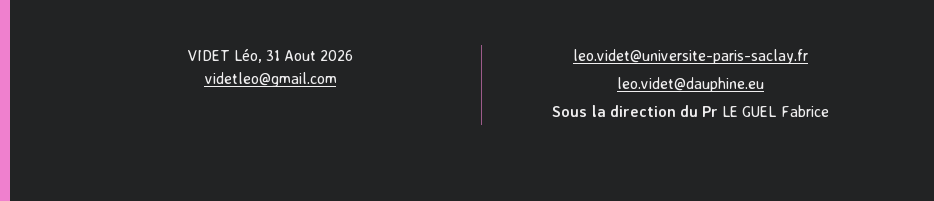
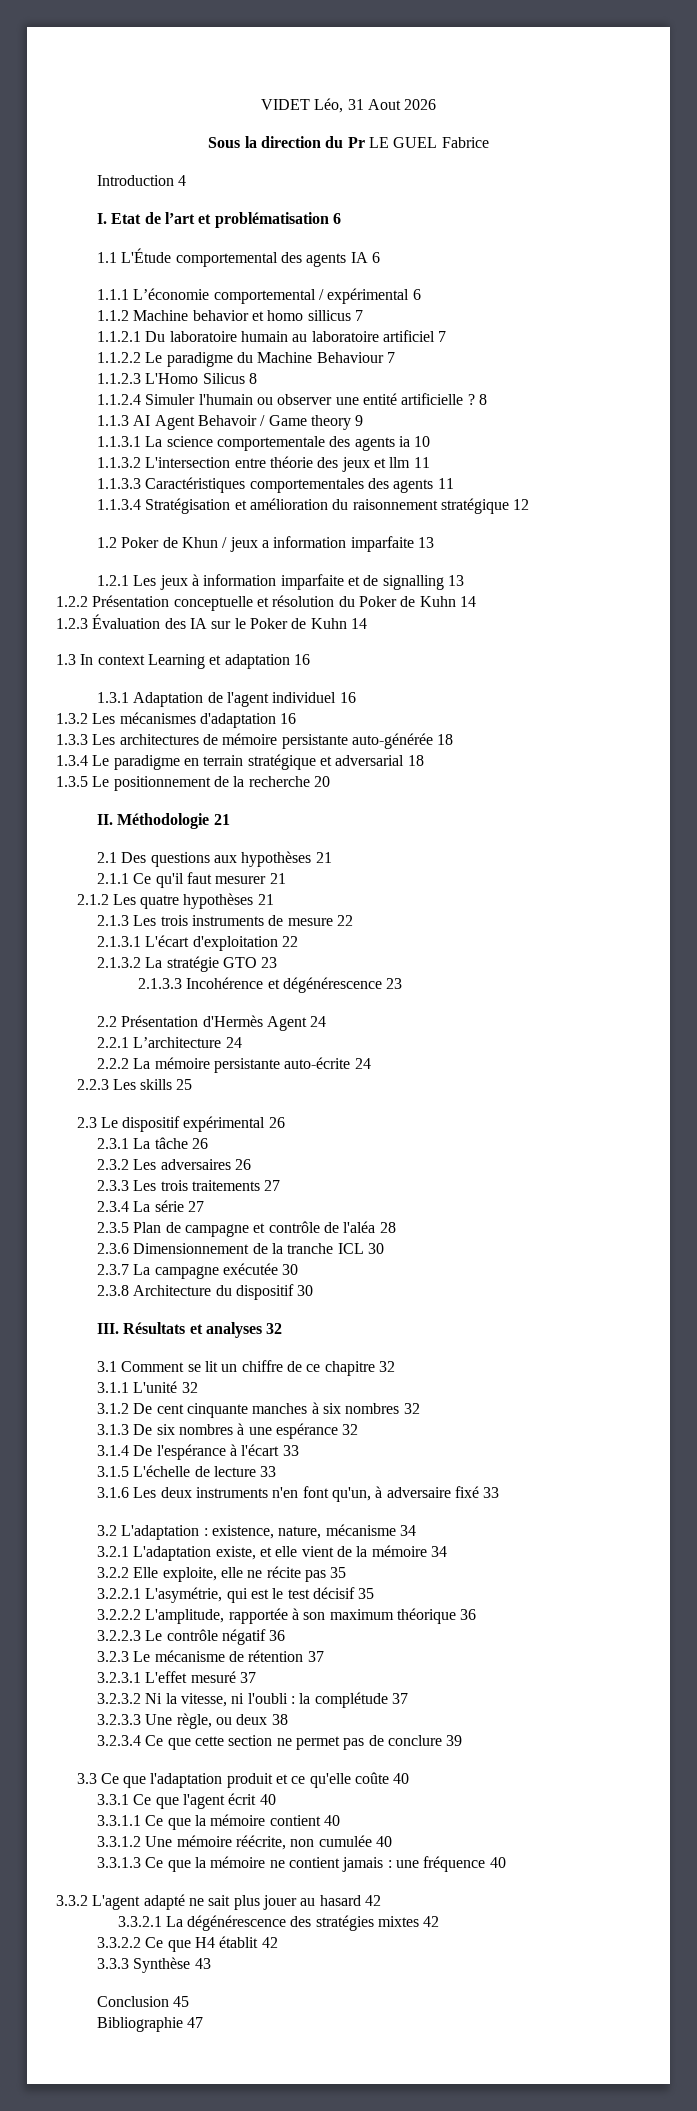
[204,72,337,87] [573,49,808,64] [617,77,764,92] // videtleo@gmail.com // leo.videt@universite-paris-saclay.fr // leo.videt@dauphine.eu -> (437, 104) none
(829, 111) none -> [97,175,187,186] [97,212,341,228] [97,248,380,267] [97,288,421,304] [97,310,363,321] [97,330,447,342] [97,352,395,367] [97,373,257,384] [97,393,487,405] [97,415,364,430] [97,436,431,451] [97,456,430,472] [97,477,454,493] [97,498,530,514] [97,536,434,552] [97,574,464,590] [56,595,476,611] [56,614,367,629] [56,654,310,669] [97,692,356,707] [56,712,297,728] [56,733,454,749] [56,754,424,770] [56,776,330,791] [97,813,230,829] [97,851,332,867] [97,872,286,888] [76,893,274,909] [97,915,353,926] [97,935,298,951] [97,956,278,972] [138,977,403,993] [97,1015,327,1031] [97,1037,242,1048] [97,1057,371,1073] [76,1079,193,1090] [76,1116,285,1132] [97,1137,208,1149] [97,1159,251,1170] [97,1180,281,1191] [97,1200,204,1212] [97,1221,396,1237] [97,1243,384,1254] [97,1263,299,1279] [97,1284,314,1300] [97,1322,283,1338] [97,1360,395,1376] [97,1381,198,1393] [97,1402,420,1418] [97,1423,359,1439] [97,1444,299,1460] [97,1465,277,1477] [97,1486,500,1502] [97,1524,416,1540] [97,1545,447,1561] [97,1566,347,1582] [97,1587,375,1603] [97,1608,477,1624] [97,1629,286,1645] [97,1650,324,1662] [97,1671,256,1683] [97,1692,408,1708] [97,1713,288,1729] [97,1735,463,1750] [76,1772,410,1788] [97,1793,276,1809] [97,1814,340,1830] [97,1835,392,1850] [97,1856,506,1872] [56,1894,381,1910] [117,1915,440,1931] [97,1936,278,1952] [97,1957,211,1973] [97,1996,190,2007] [97,2017,204,2032] // Introduction 4 // I. Etat de l’art et problématisation 6 // 1.1 L'Étude comportemental des agents IA 6 // 1.1.1 L’économie comportemental / expérimental 6 // 1.1.2 Machine behavior et homo sillicus 7 // 1.1.2.1 Du laboratoire humain au laboratoire artificiel 7 // 1.1.2.2 Le paradigme du Machine Behaviour 7 // 1.1.2.3 L'Homo Silicus 8 // 1.1.2.4 Simuler l'humain ou observer une entité artificielle ? 8 // 1.1.3 AI Agent Behavoir / Game theory 9 // 1.1.3.1 La science comportementale des agents ia 10 // 1.1.3.2 L'intersection entre théorie des jeux et llm 11 // 1.1.3.3 Caractéristiques comportementales des agents 11 // 1.1.3.4 Stratégisation et amélioration du raisonnement stratégique 12 // 1.2 Poker de Khun / jeux a information imparfaite 13 // 1.2.1 Les jeux à information imparfaite et de signalling 13 // 1.2.2 Présentation conceptuelle et résolution du Poker de Kuhn 14 // 1.2.3 Évaluation des IA sur le Poker de Kuhn 14 // 1.3 In context Learning et adaptation 16 // 1.3.1 Adaptation de l'agent individuel 16 // 1.3.2 Les mécanismes d'adaptation 16 // 1.3.3 Les architectures de mémoire persistante auto-générée 18 // 1.3.4 Le paradigme en terrain stratégique et adversarial 18 // 1.3.5 Le positionnement de la recherche 20 // II. Méthodologie 21 // 2.1 Des questions aux hypothèses 21 // 2.1.1 Ce qu'il faut mesurer 21 // 2.1.2 Les quatre hypothèses 21 // 2.1.3 Les trois instruments de mesure 22 // 2.1.3.1 L'écart d'exploitation 22 // 2.1.3.2 La stratégie GTO 23 // 2.1.3.3 Incohérence et dégénérescence 23 // 2.2 Présentation d'Hermès Agent 24 // 2.2.1 L’architecture 24 // 2.2.2 La mémoire persistante auto-écrite 24 // 2.2.3 Les skills 25 // 2.3 Le dispositif expérimental 26 // 2.3.1 La tâche 26 // 2.3.2 Les adversaires 26 // 2.3.3 Les trois traitements 27 // 2.3.4 La série 27 // 2.3.5 Plan de campagne et contrôle de l'aléa 28 // 2.3.6 Dimensionnement de la tranche ICL 30 // 2.3.7 La campagne exécutée 30 // 2.3.8 Architecture du dispositif 30 // III. Résultats et analyses 32 // 3.1 Comment se lit un chiffre de ce chapitre 32 // 3.1.1 L'unité 32 // 3.1.2 De cent cinquante manches à six nombres 32 // 3.1.3 De six nombres à une espérance 32 // 3.1.4 De l'espérance à l'écart 33 // 3.1.5 L'échelle de lecture 33 // 3.1.6 Les deux instruments n'en font qu'un, à adversaire fixé 33 // 3.2 L'adaptation : existence, nature, mécanisme 34 // 3.2.1 L'adaptation existe, et elle vient de la mémoire 34 // 3.2.2 Elle exploite, elle ne récite pas 35 // 3.2.2.1 L'asymétrie, qui est le test décisif 35 // 3.2.2.2 L'amplitude, rapportée à son maximum théorique 36 // 3.2.2.3 Le contrôle négatif 36 // 3.2.3 Le mécanisme de rétention 37 // 3.2.3.1 L'effet mesuré 37 // 3.2.3.2 Ni la vitesse, ni l'oubli : la complétude 37 // 3.2.3.3 Une règle, ou deux 38 // 3.2.3.4 Ce que cette section ne permet pas de conclure 39 // 3.3 Ce que l'adaptation produit et ce qu'elle coûte 40 // 3.3.1 Ce que l'agent écrit 40 // 3.3.1.1 Ce que la mémoire contient 40 // 3.3.1.2 Une mémoire réécrite, non cumulée 40 // 3.3.1.3 Ce que la mémoire ne contient jamais : une fréquence 40 // 3.3.2 L'agent adapté ne sait plus jouer au hasard 42 // 3.3.2.1 La dégénérescence des stratégies mixtes 42 // 3.3.2.2 Ce que H4 établit 42 // 3.3.3 Synthèse 43 // Conclusion 45 // Bibliographie 47

